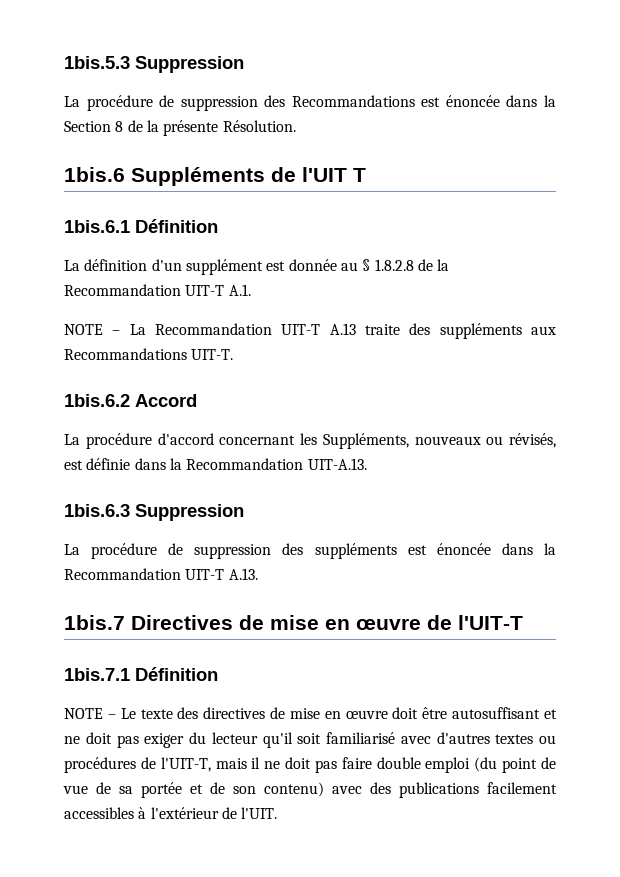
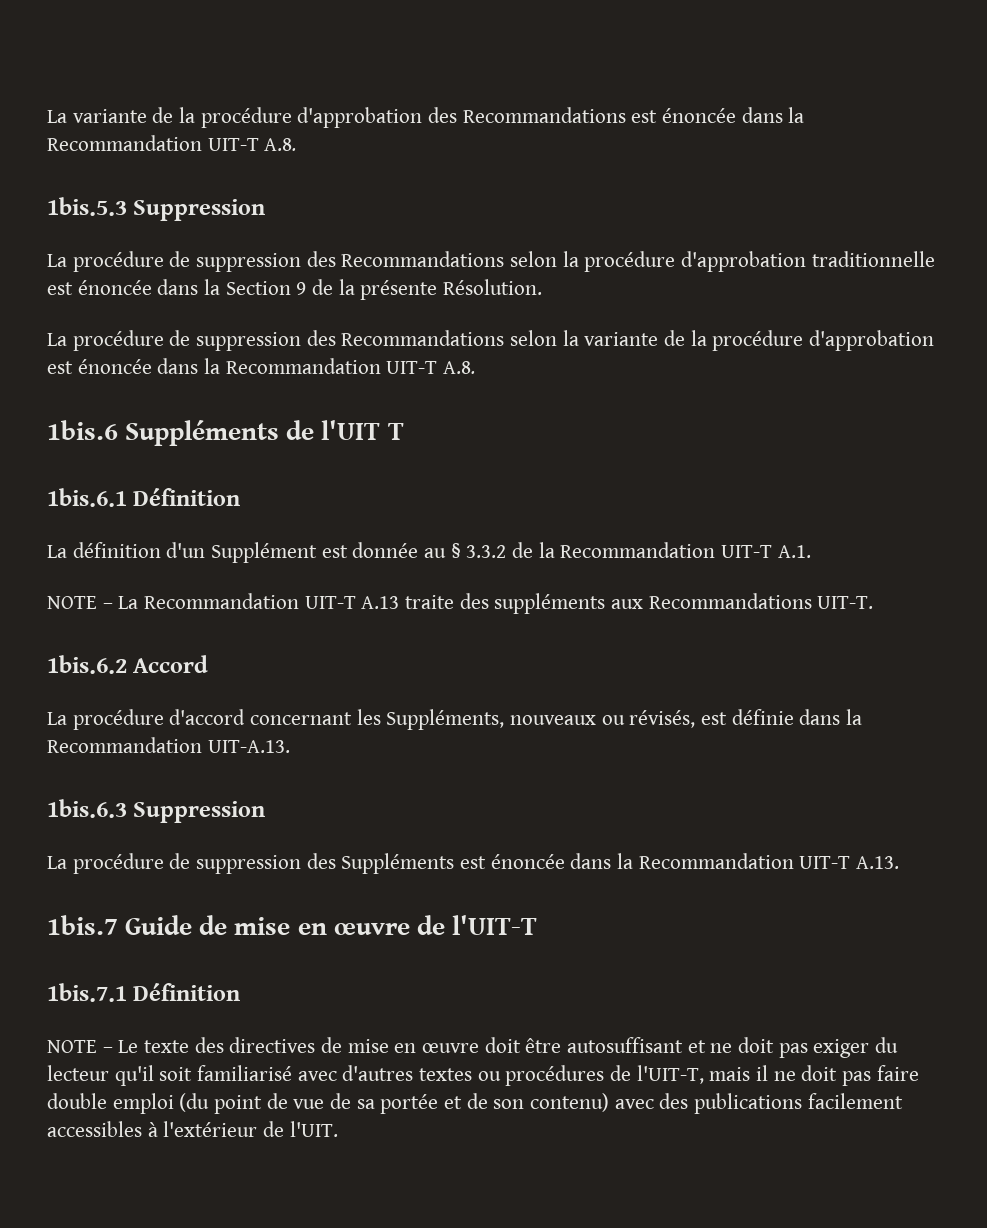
(64, 62) none -> [47,107,805,128] [47,135,297,151] La variante de la procédure d'approbation des Recommandations est énoncée dans la Recommandation UIT-T A.8. //
(415, 101) none -> [510,251,935,272] selon la procédure d'approbation traditionnelle
[115,121,124,132] 8 -> [296,282,307,295] 9
(296, 126) none -> [47,330,935,351] [47,358,476,374] // La procédure de suppression des Recommandations selon la variante de la procédure d'approbation est énoncée dans la Recommandation UIT-T A.8.
[185,259,263,275] supplément -> [211,542,318,563] Supplément
[374,259,414,271] 1.8.2.8 -> [466,545,507,558] 3.3.2
[314,543,397,559] suppléments -> [341,853,455,874] Suppléments
[131,615,233,630] Directives -> [125,915,193,935] Guide

